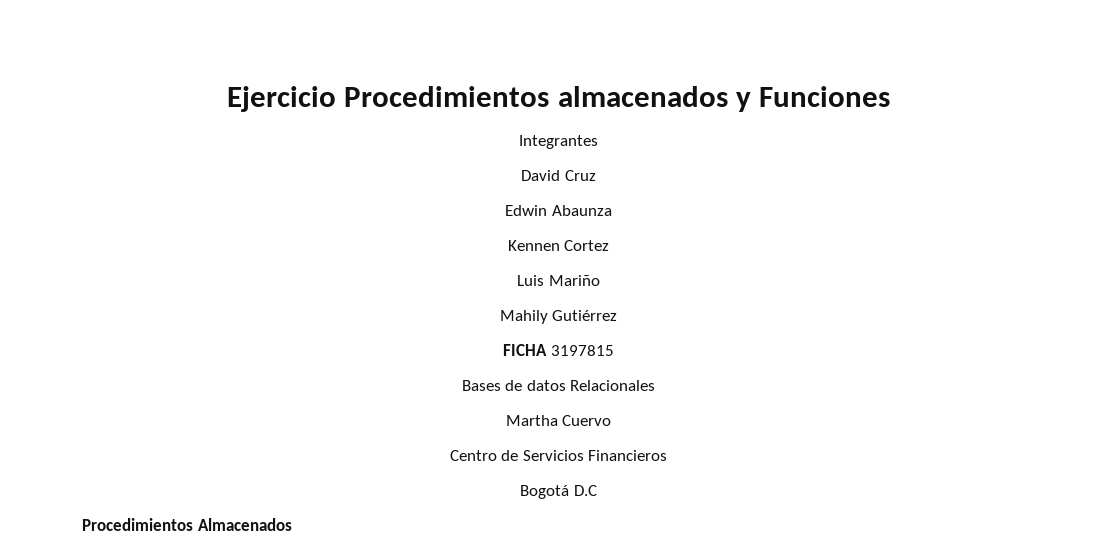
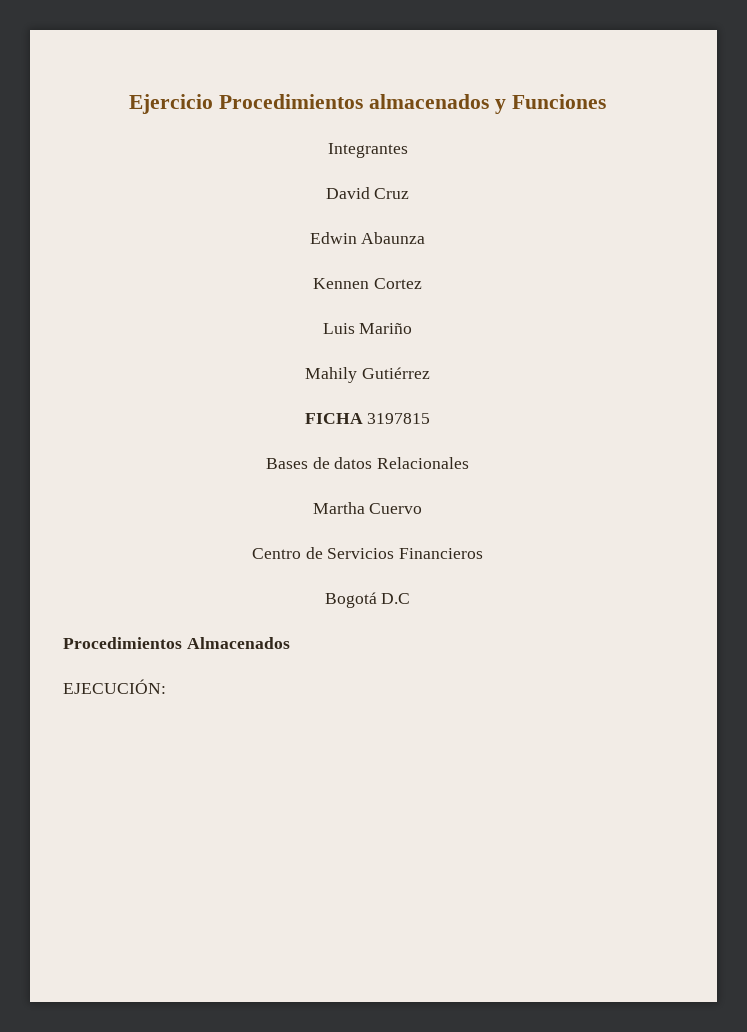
(292, 524) none -> [63,679,166,694] // EJECUCIÓN:

